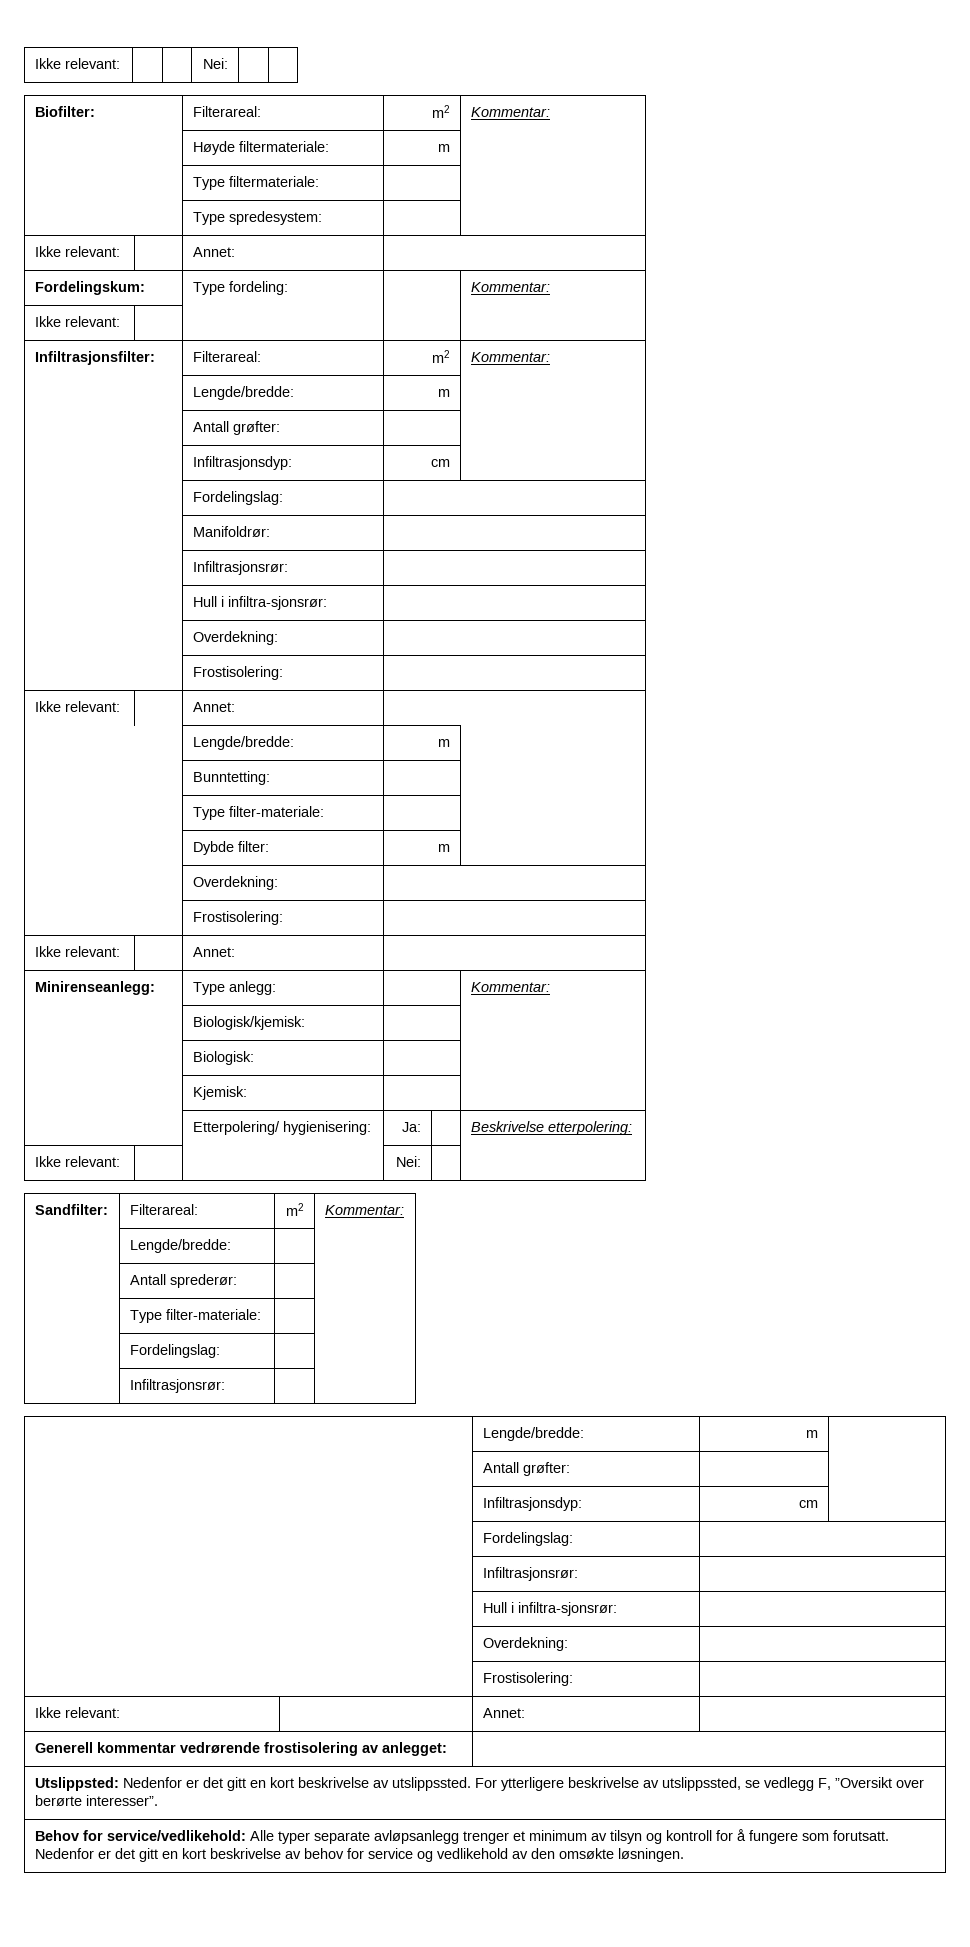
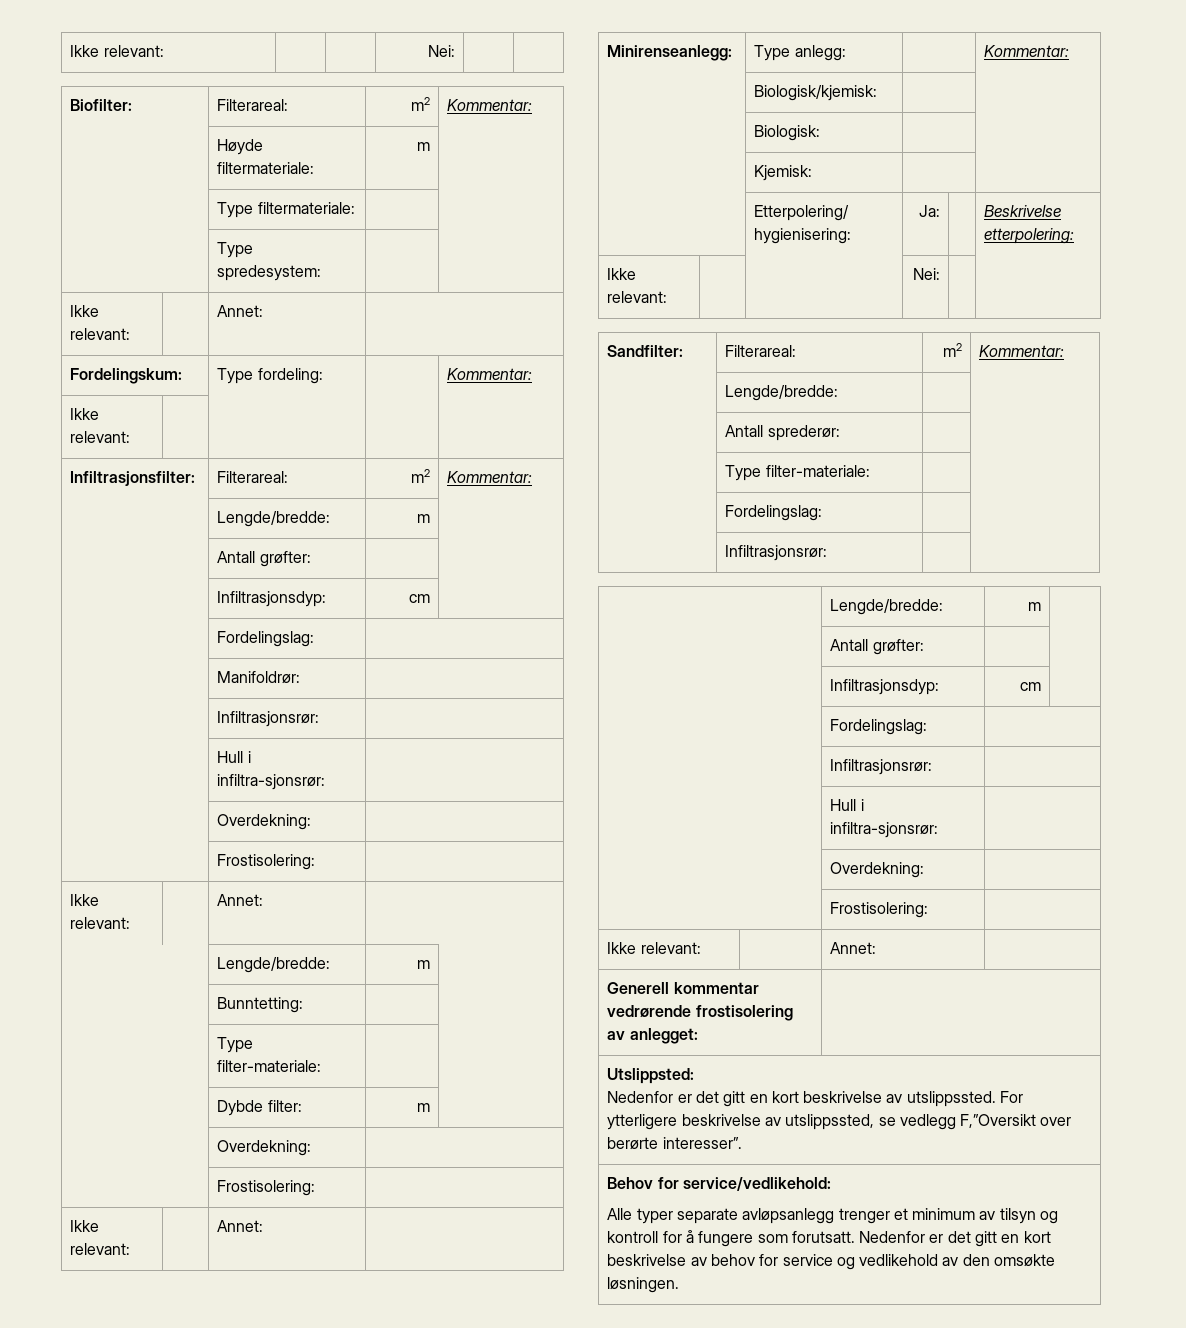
(119, 1784) none -> (695, 1076) //
[817,1777,892,1790] F, ”Oversikt -> [960,1114,1037,1128] F,”Oversikt
(246, 1835) none -> (831, 1184) //

